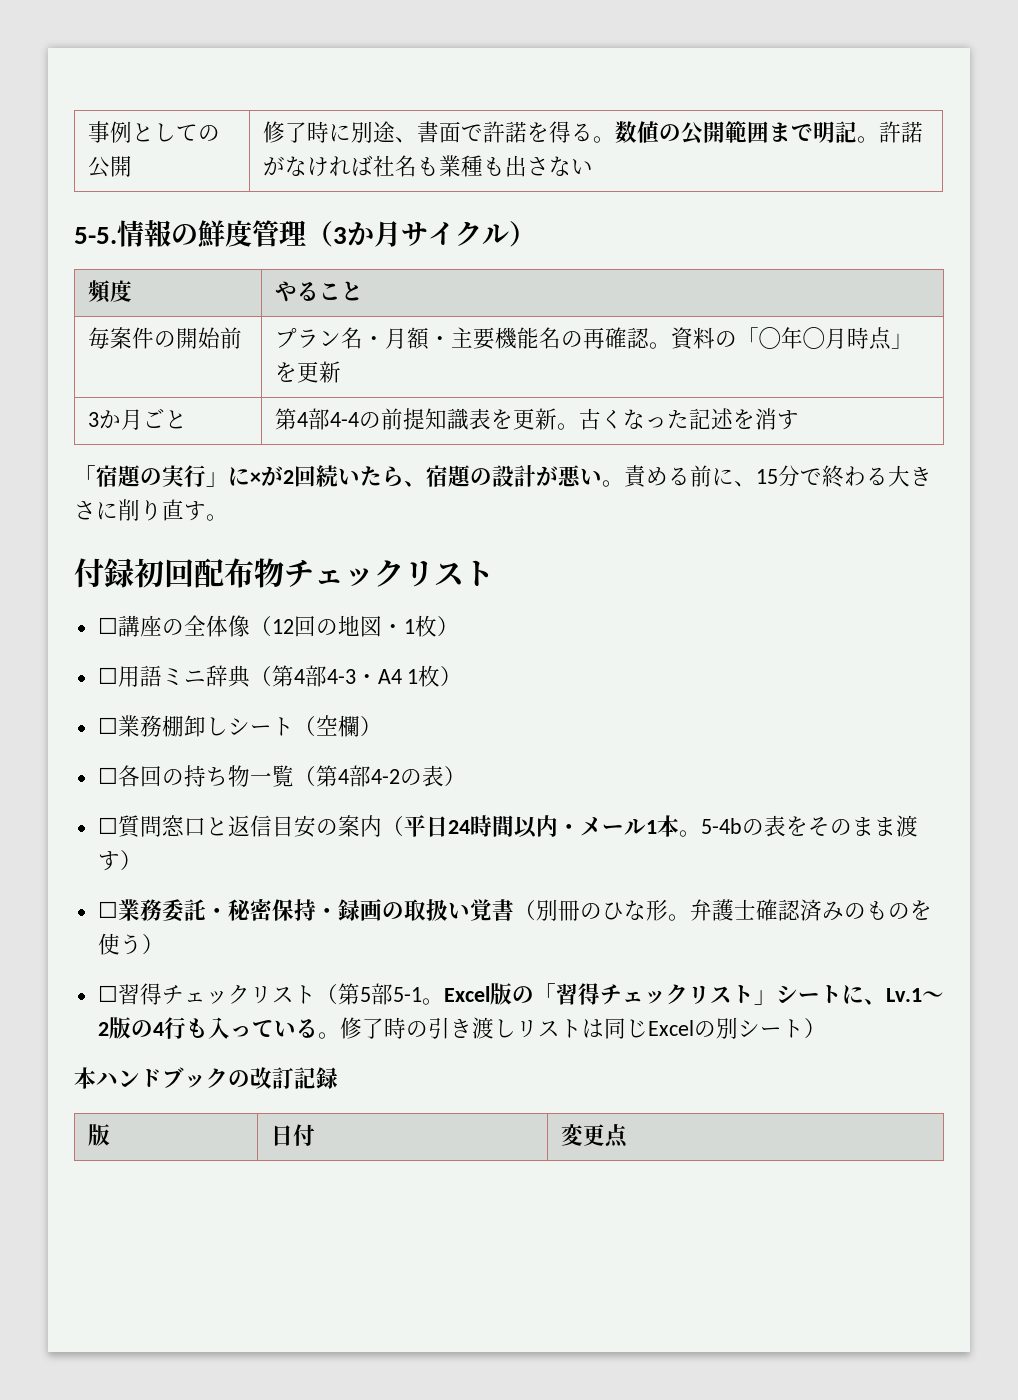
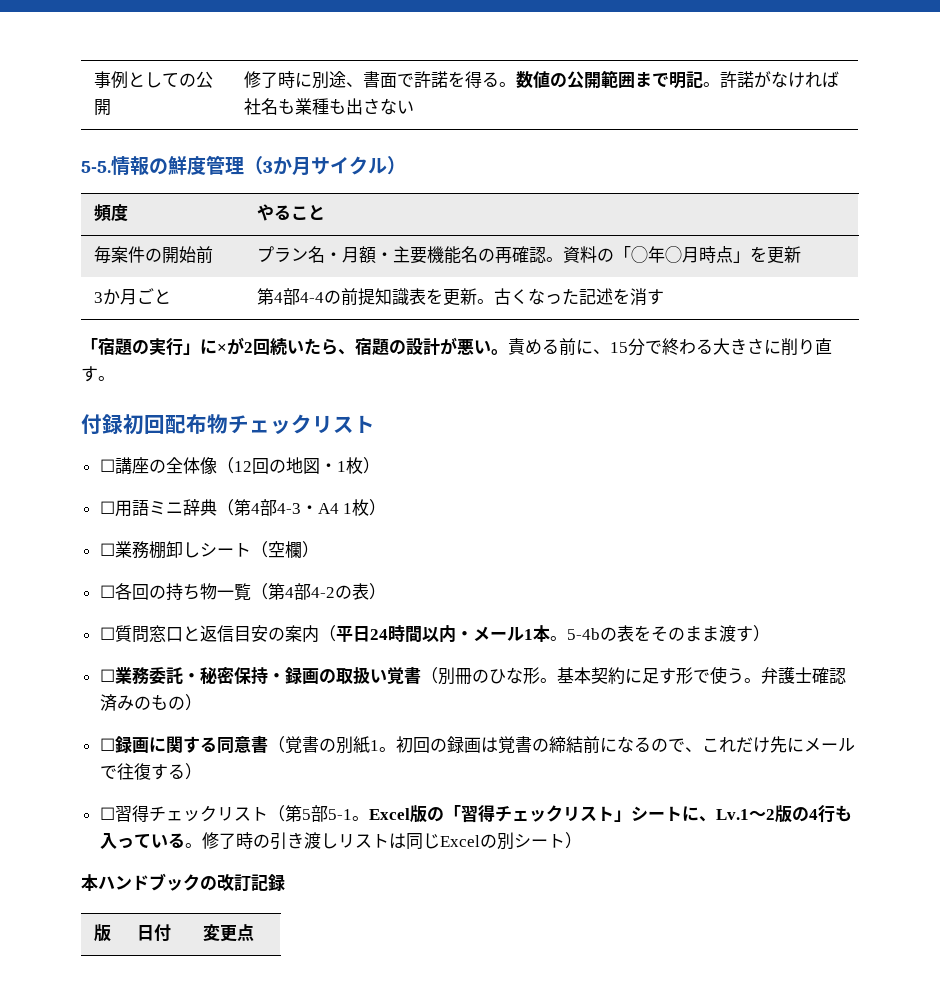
(690, 917) none -> [556,666,761,685] 基本契約に足す形で使う。
[909,900,932,920] [97,933,142,955] を使う -> [184,694,202,711] [99,735,855,754] [99,763,185,780] ） // ☐録画に関する同意書（覚書の別紙1。初回の録画は覚書の締結前になるので、これだけ先にメールで往復する

